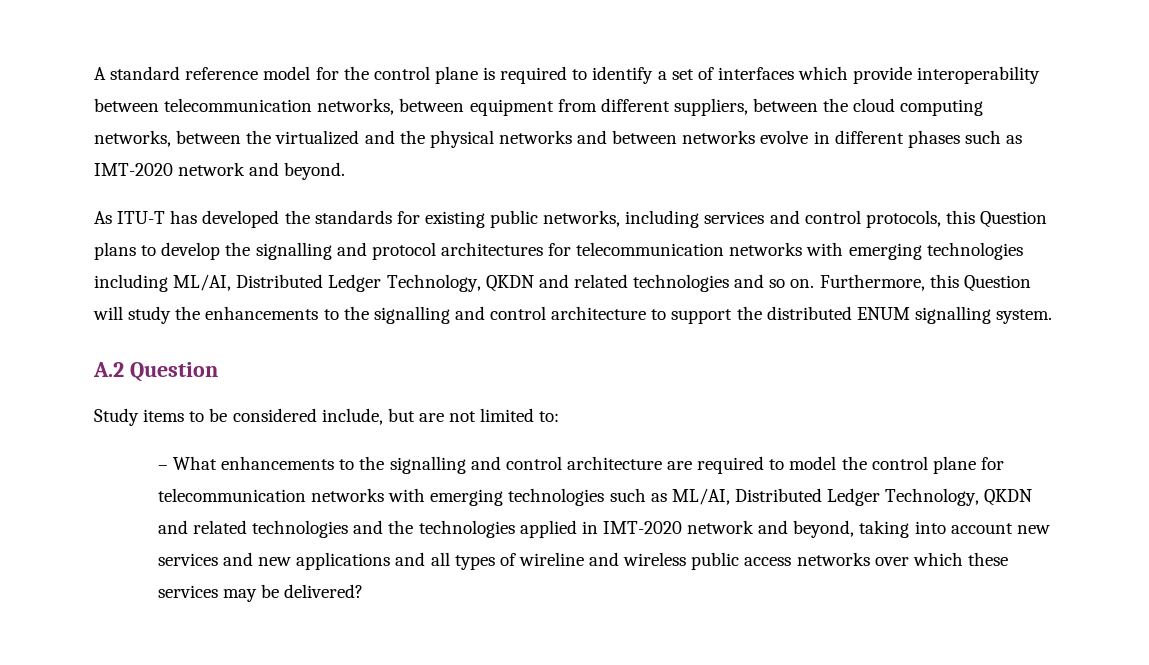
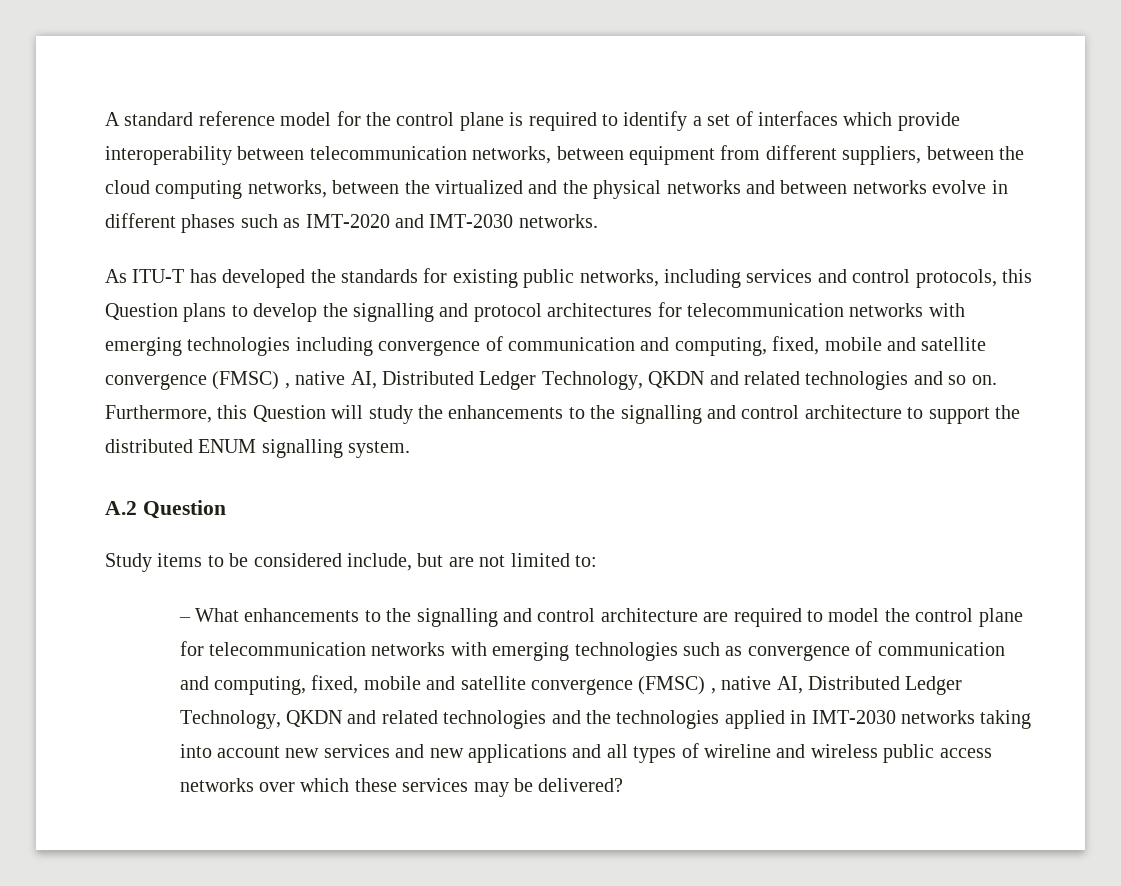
[178,162,346,180] network and beyond. -> [395,214,598,228] and IMT-2030 networks.
[173,274,232,291] ML/AI, -> [378,336,987,356] [105,371,377,390] convergence of communication and computing, fixed, mobile and satellite convergence (FMSC) , native AI,
[671,488,730,505] ML/AI, -> [747,641,1005,661] [179,675,803,695] convergence of communication and computing, fixed, mobile and satellite convergence (FMSC) , native AI,
[602,520,855,538] IMT-2020 network and beyond, -> [811,710,975,724] IMT-2030 networks

